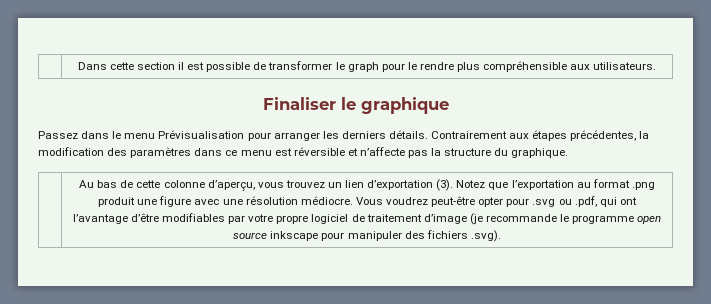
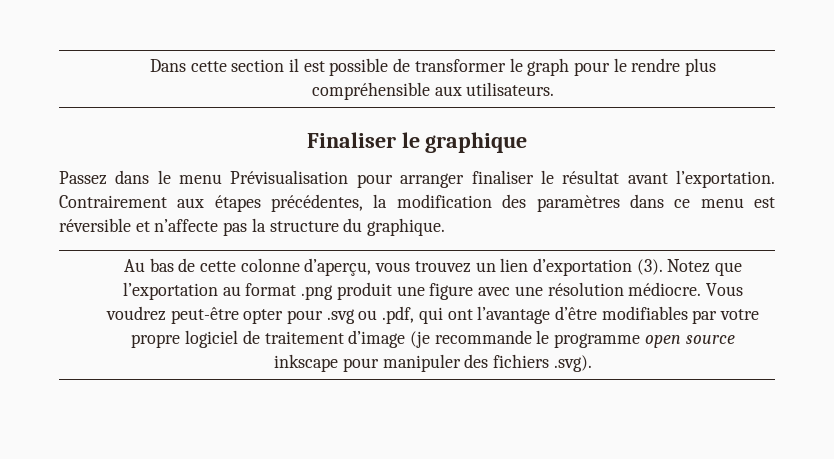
[322,130,428,139] les derniers détails. -> [471,170,775,188] finaliser le résultat avant l’exportation.

